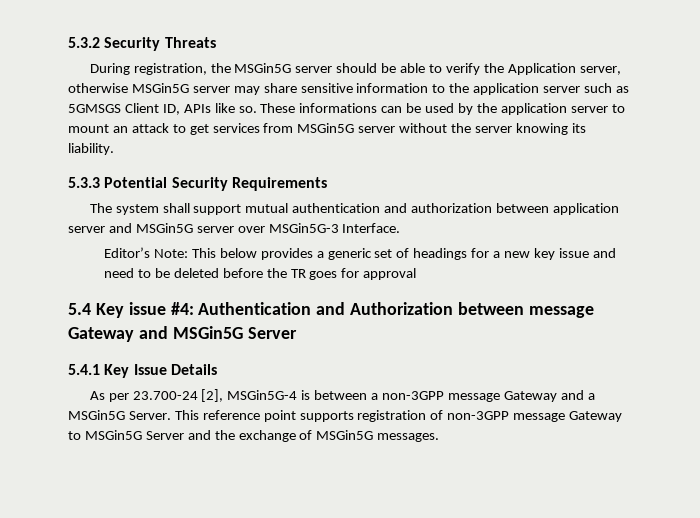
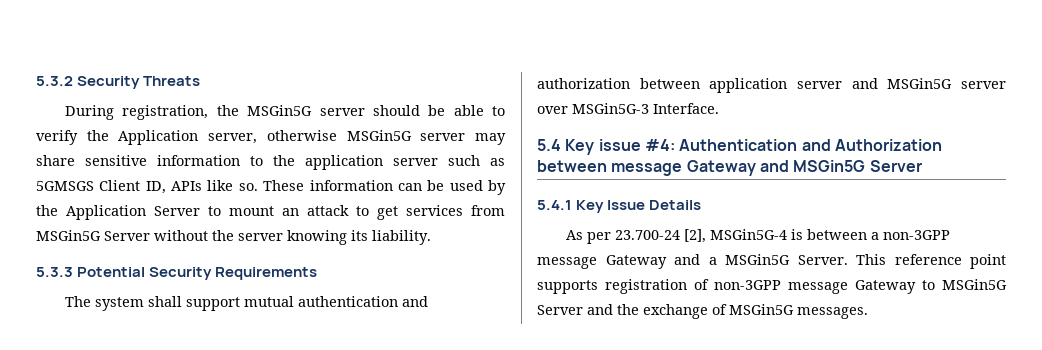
[299,103,378,113] informations -> [309,180,393,191] information
[500,103,608,115] application server -> [66,205,200,220] Application Server
[358,126,396,133] server -> [104,231,150,241] Server
[104,247,616,260] [104,268,417,280] // Editor’s Note: This below provides a generic set of headings for a new key issue and need to be deleted before the TR goes for approval -> (719, 108) none

